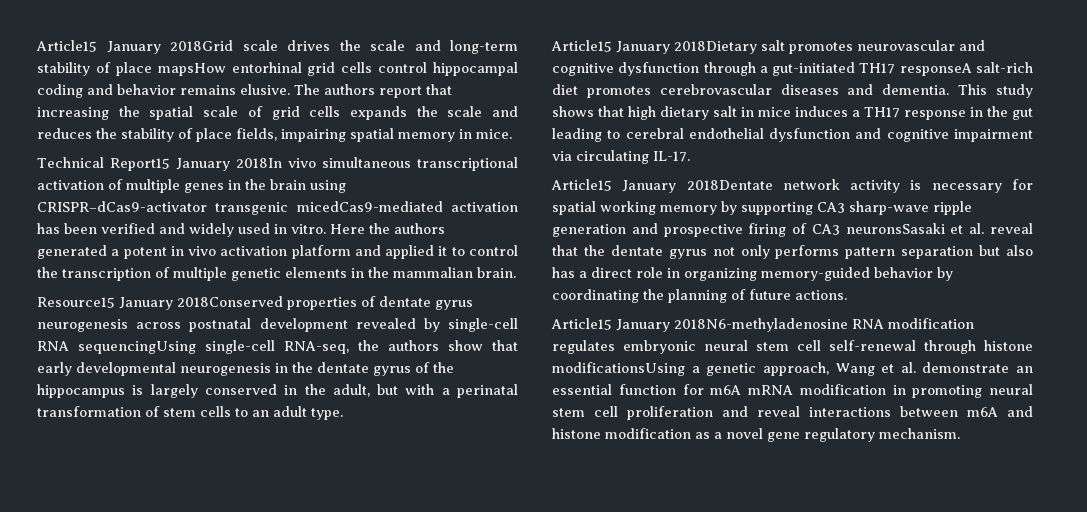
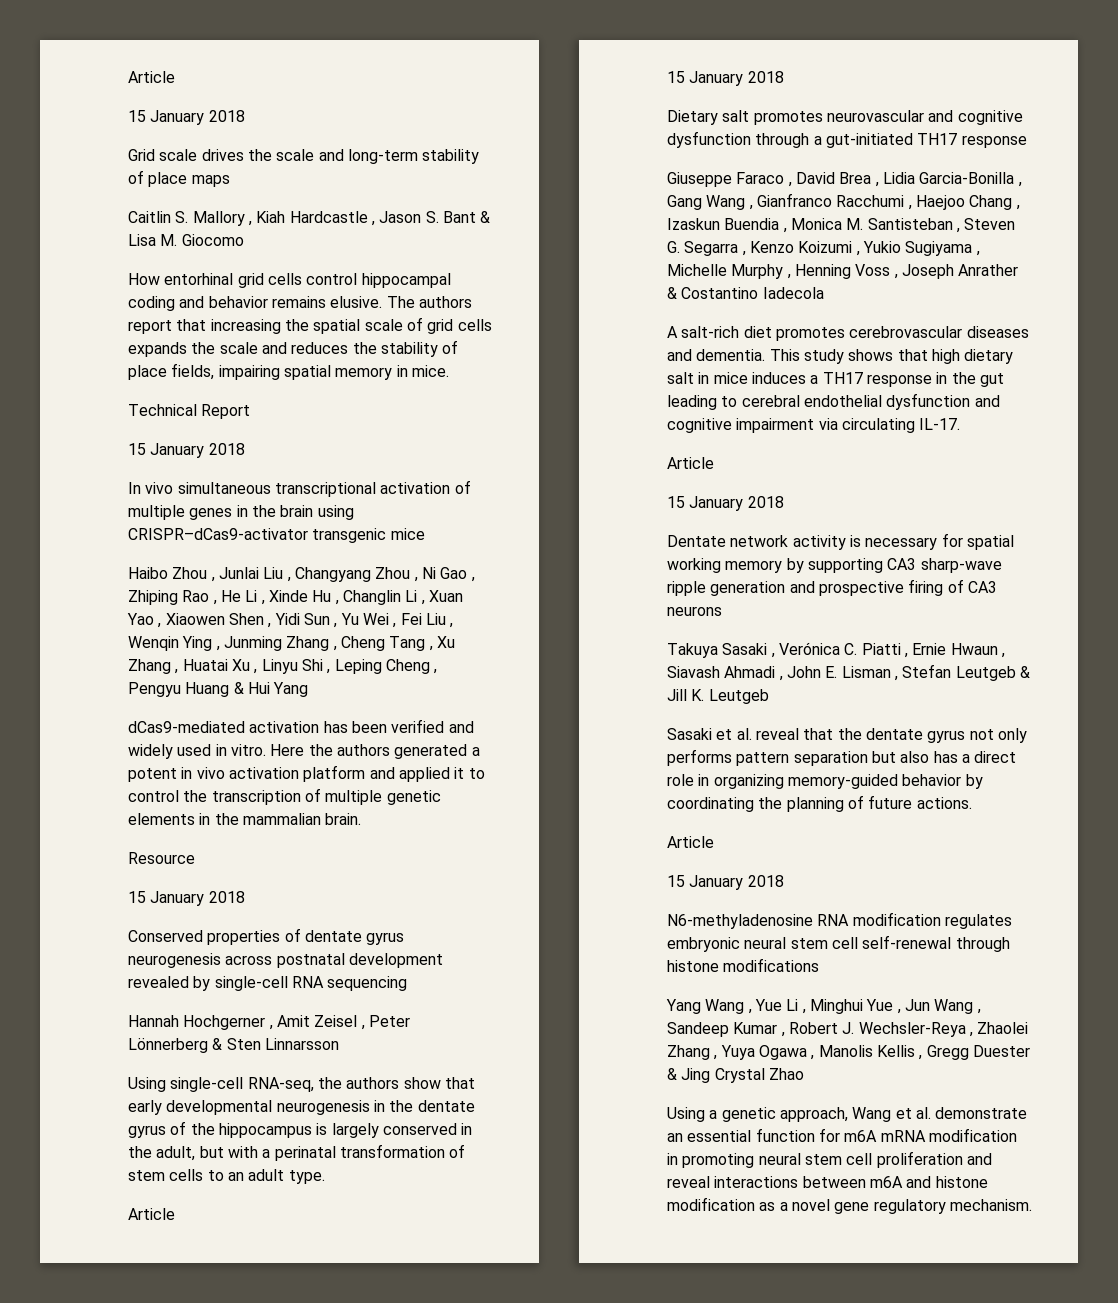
[36,40,233,54] Article15 January 2018Grid -> [128,71,175,83] [128,110,245,125] [128,149,155,161] Article // 15 January 2018 // Grid
[157,63,226,76] mapsHow -> [191,175,230,187] [128,211,491,226] [128,234,244,246] [128,273,160,285] maps // Caitlin S. Mallory , Kiah Hardcastle , Jason S. Bant & Lisa M. Giocomo // How
[109,158,282,171] Report15 January 2018In -> [201,404,251,419] [128,443,245,458] [128,482,141,494] Report // 15 January 2018 // In
[296,201,443,212] micedCas9-mediated -> [390,528,425,540] [128,567,475,582] [128,590,463,605] [127,613,454,628] [128,636,455,651] [128,659,438,674] [128,682,309,697] [128,721,245,733] mice // Haibo Zhou , Junlai Liu , Changyang Zhou , Ni Gao , Zhiping Rao , He Li , Xinde Hu , Changlin Li , Xuan Yao , Xiaowen Shen , Yidi Sun , Yu Wei , Fei Liu , Wenqin Ying , Junming Zhang , Cheng Tang , Xu Zhang , Huatai Xu , Linyu Shi , Leping Cheng , Pengyu Huang & Hui Yang // dCas9-mediated
[37,296,283,310] Resource15 January 2018Conserved -> [128,852,195,864] [128,891,245,906] [128,930,203,942] Resource // 15 January 2018 // Conserved
[78,341,196,354] sequencingUsing -> [327,976,408,991] [128,1015,410,1030] [128,1038,339,1053] [128,1077,166,1092] sequencing // Hannah Hochgerner , Amit Zeisel , Peter Lönnerberg & Sten Linnarsson // Using
[551,40,757,54] Article15 January 2018Dietary -> [128,1208,175,1220] [667,71,784,86] [667,110,718,125] Article // 15 January 2018 // Dietary
[899,63,972,76] responseA -> [961,135,1027,148] [667,172,1022,187] [667,193,1020,210] [667,218,1016,233] [667,241,980,256] [667,264,1019,279] [667,287,824,299] [667,326,678,338] response // Giuseppe Faraco , David Brea , Lidia Garcia-Bonilla , Gang Wang , Gianfranco Racchumi , Haejoo Chang , Izaskun Buendia , Monica M. Santisteban , Steven G. Segarra , Kenzo Koizumi , Yukio Sugiyama , Michelle Murphy , Henning Voss , Joseph Anrather & Costantino Iadecola // A
[551,179,773,193] Article15 January 2018Dentate -> [667,457,714,469] [667,496,784,511] [667,535,726,547] Article // 15 January 2018 // Dentate
[845,223,945,234] neuronsSasaki -> [667,606,722,616] [667,642,1005,658] [667,664,1030,681] [667,689,769,704] [667,728,712,740] neurons // Takuya Sasaki , Verónica C. Piatti , Ernie Hwaun , Siavash Ahmadi , John E. Lisman , Stefan Leutgeb & Jill K. Leutgeb // Sasaki
[551,318,848,332] Article15 January 2018N6-methyladenosine -> [667,836,714,848] [667,875,784,890] [667,914,813,929] Article // 15 January 2018 // N6-methyladenosine
[552,362,685,376] modificationsUsing -> [723,958,820,972] [666,999,981,1014] [667,1022,1029,1037] [667,1045,1030,1060] [667,1068,804,1083] [667,1107,705,1122] modifications // Yang Wang , Yue Li , Minghui Yue , Jun Wang , Sandeep Kumar , Robert J. Wechsler-Reya , Zhaolei Zhang , Yuya Ogawa , Manolis Kellis , Gregg Duester & Jing Crystal Zhao // Using

